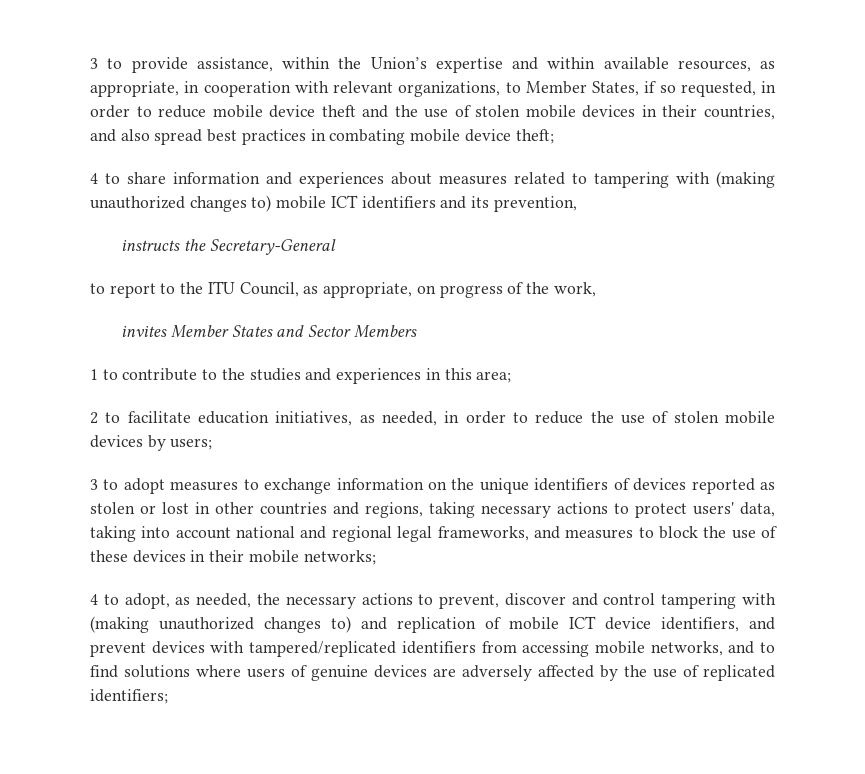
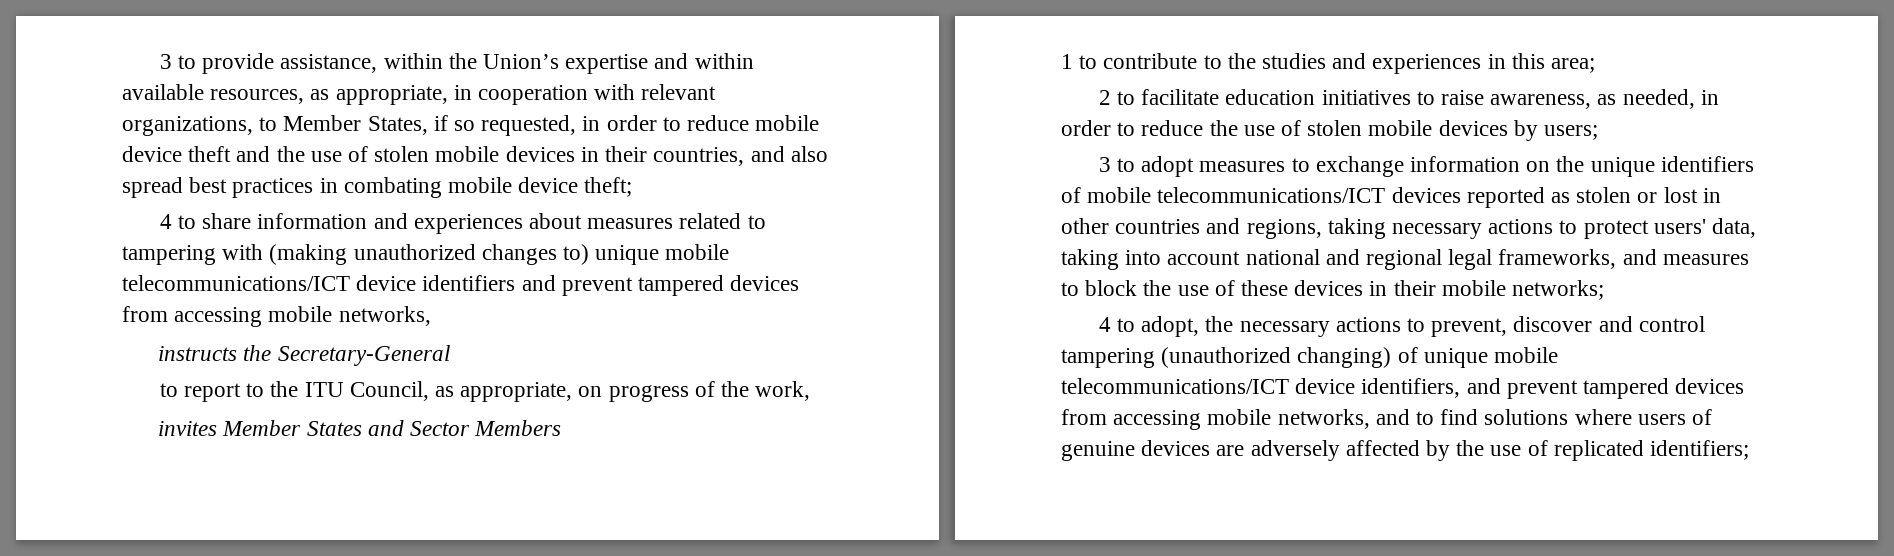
[276,195,577,212] mobile ICT identifiers and its prevention, -> [595,244,730,265] [122,275,800,296] [122,306,431,327] unique mobile telecommunications/ICT device identifiers and prevent tampered devices from accessing mobile networks,
[275,411,353,426] initiatives, -> [1321,90,1592,109] initiatives to raise awareness,
(630, 484) none -> [1087,187,1386,203] mobile telecommunications/ICT
[175,593,252,608] as needed, -> (1200, 326) none
[742,593,777,605] [90,616,775,633] [90,641,476,657] with (making unauthorized changes to) and replication of mobile ICT device identifiers, and prevent devices with tampered/replicated identifiers -> [1161,347,1559,368] [1061,378,1745,399] (unauthorized changing) of unique mobile telecommunications/ICT device identifiers, and prevent tampered devices

